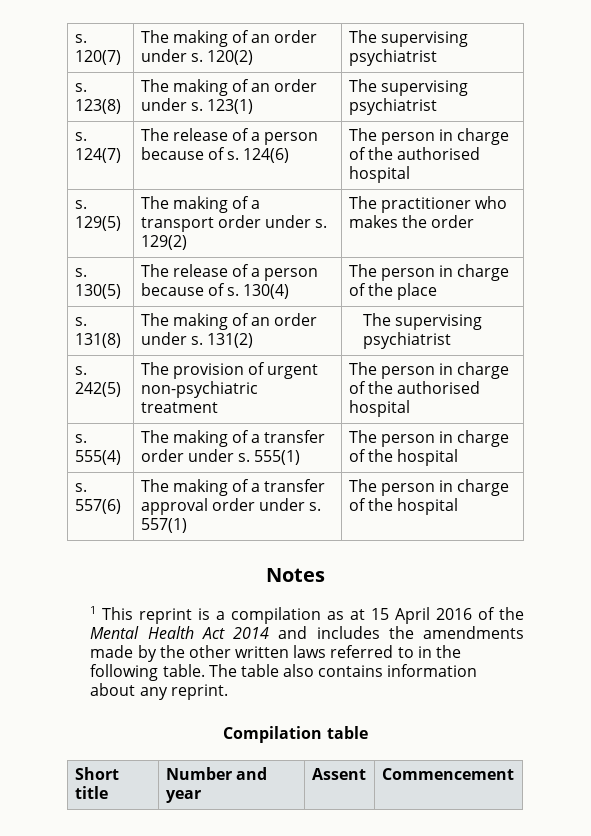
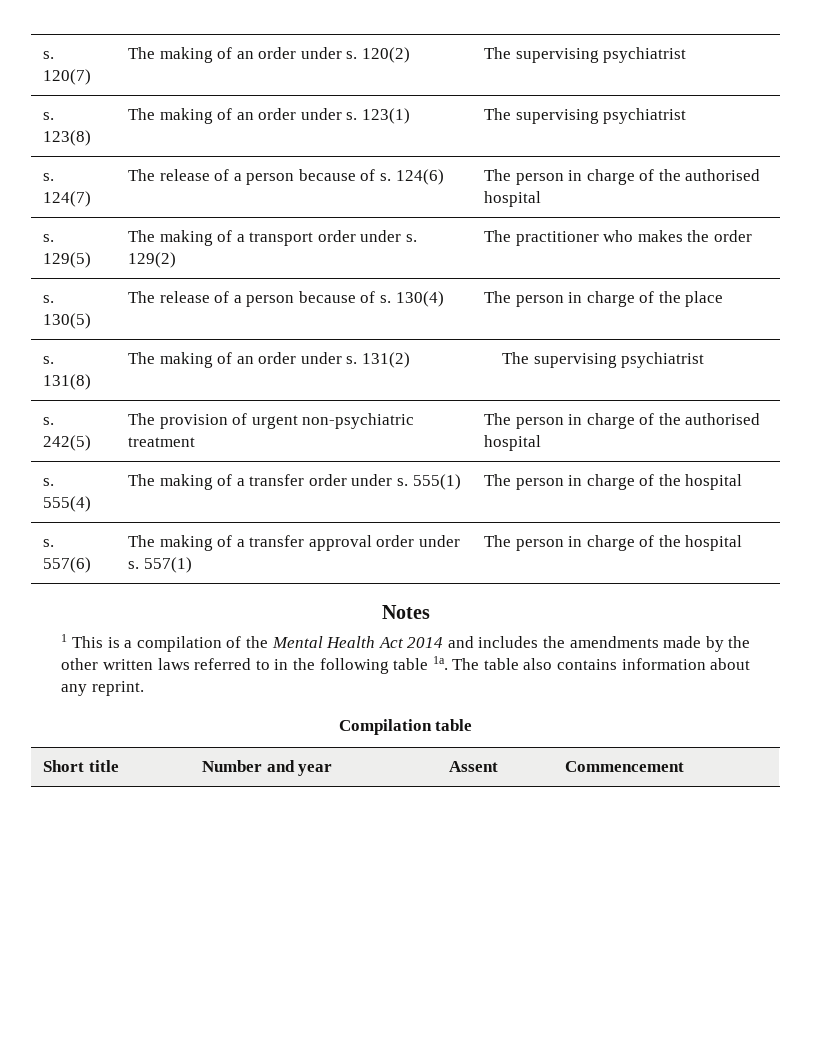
[139,608,193,624] reprint -> (103, 642) none
[327,607,473,624] as at 15 April 2016 -> (222, 644) none
[162,664,205,677] table. -> [393,656,448,670] table 1a.

